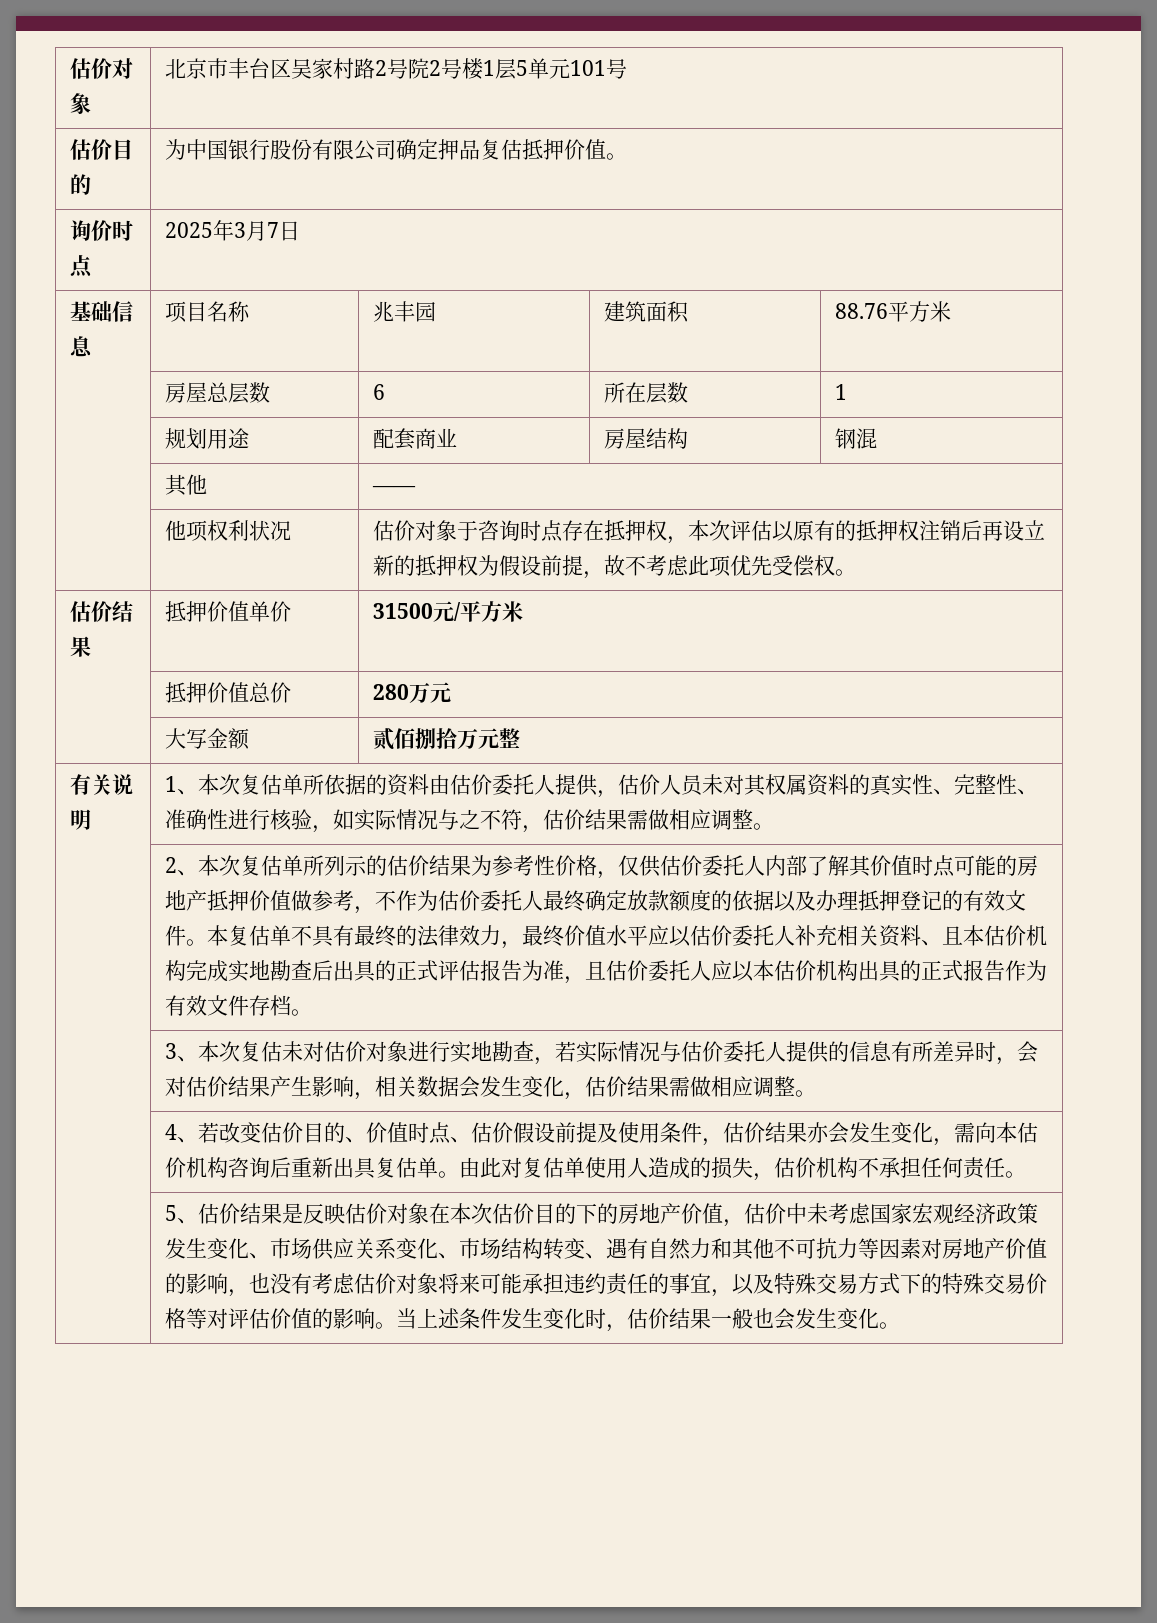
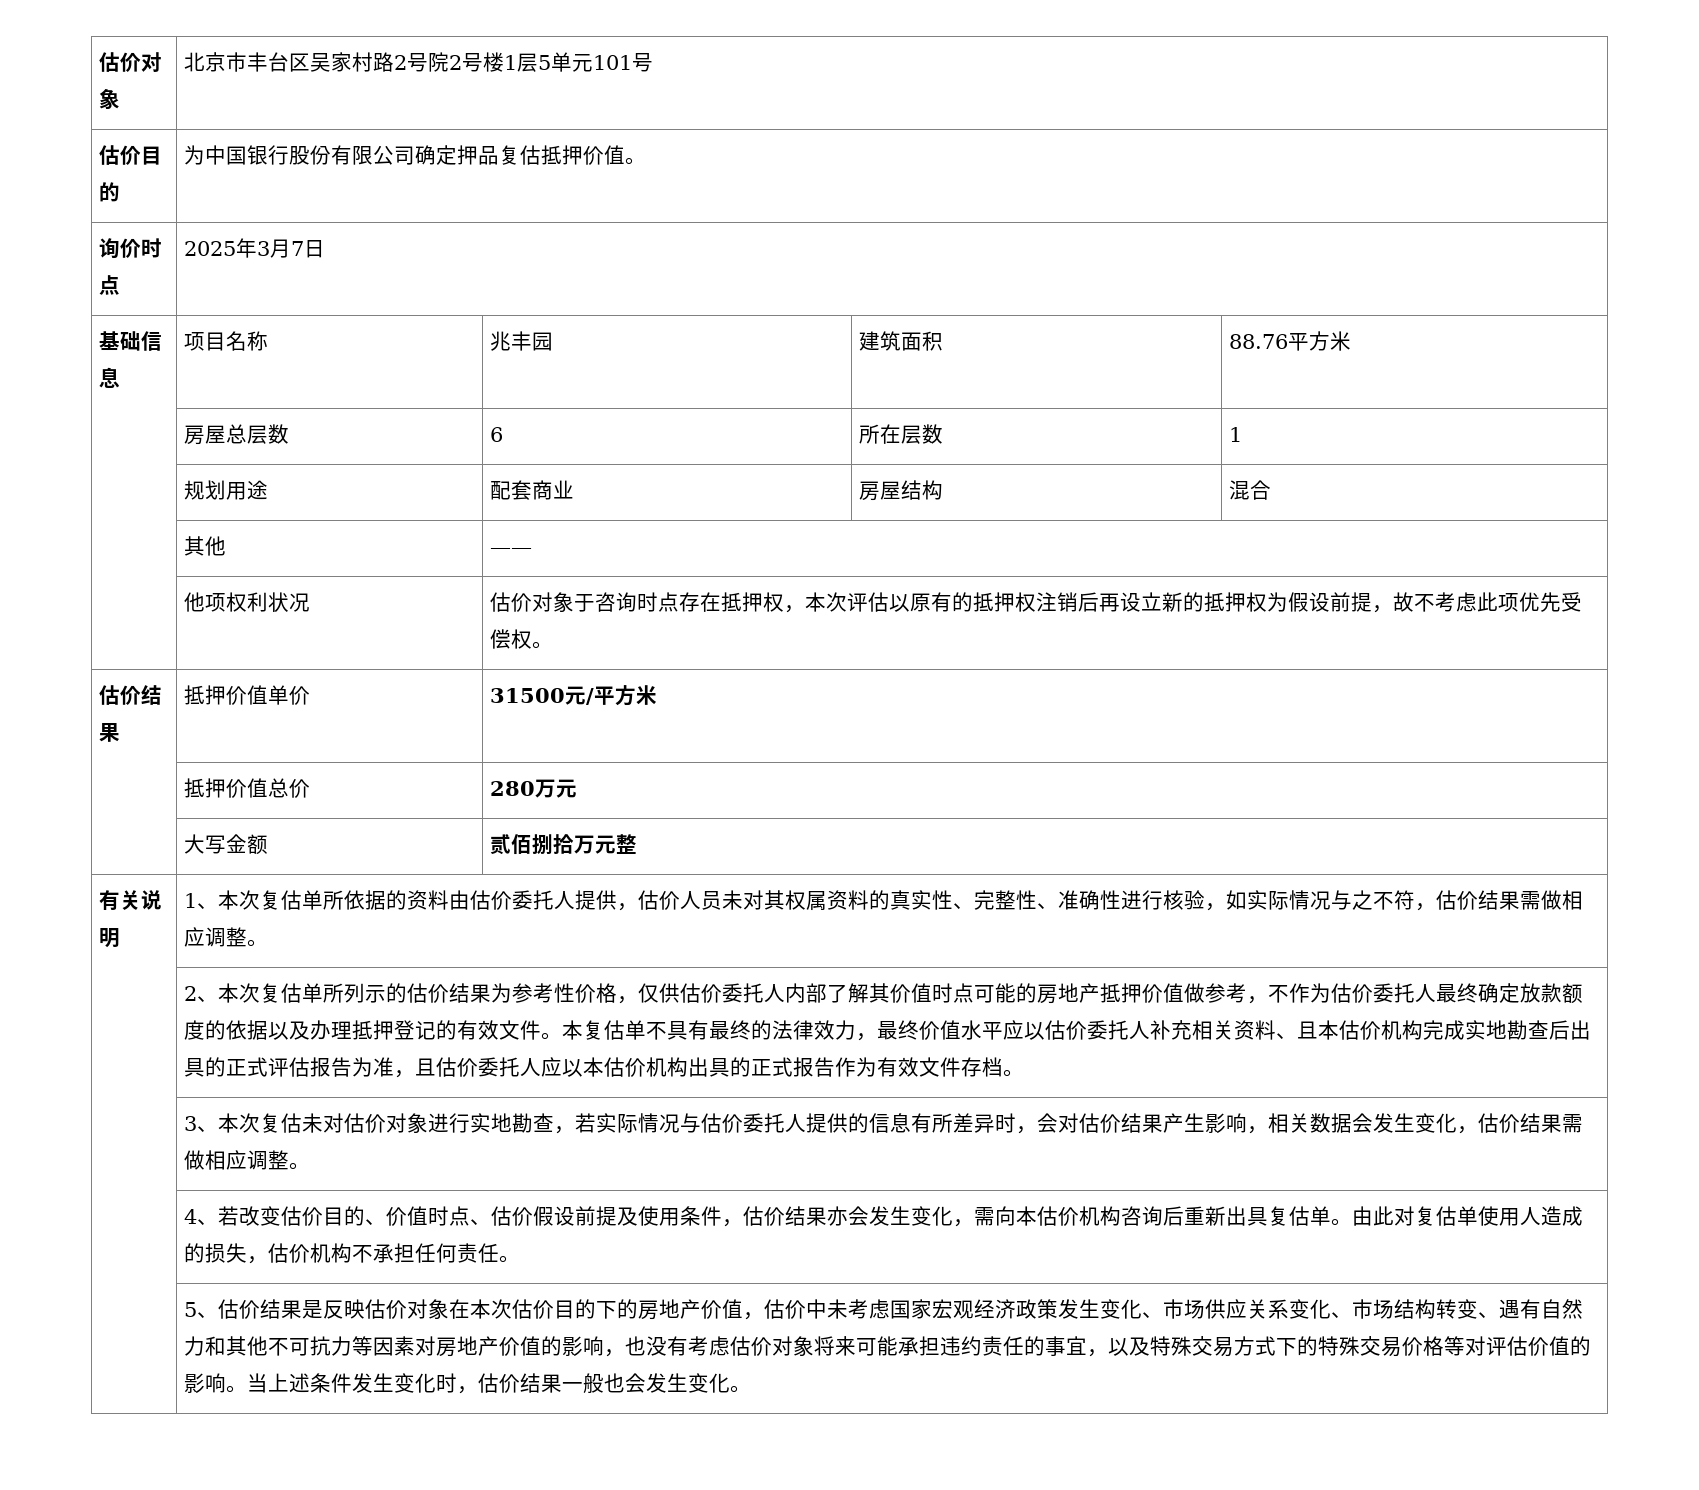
[835,428,857,449] 钢 -> (944, 490) none
(878, 438) none -> [1250,480,1272,500] 合

